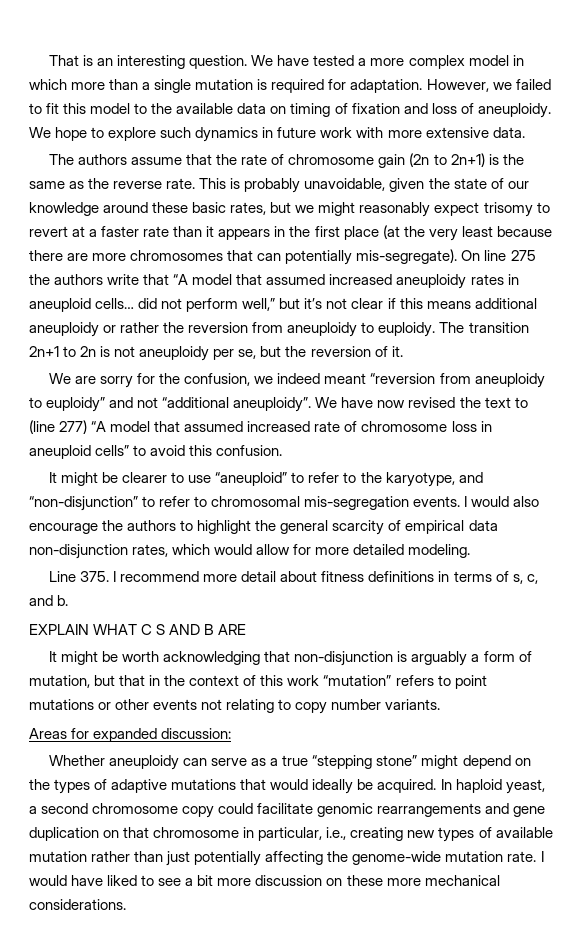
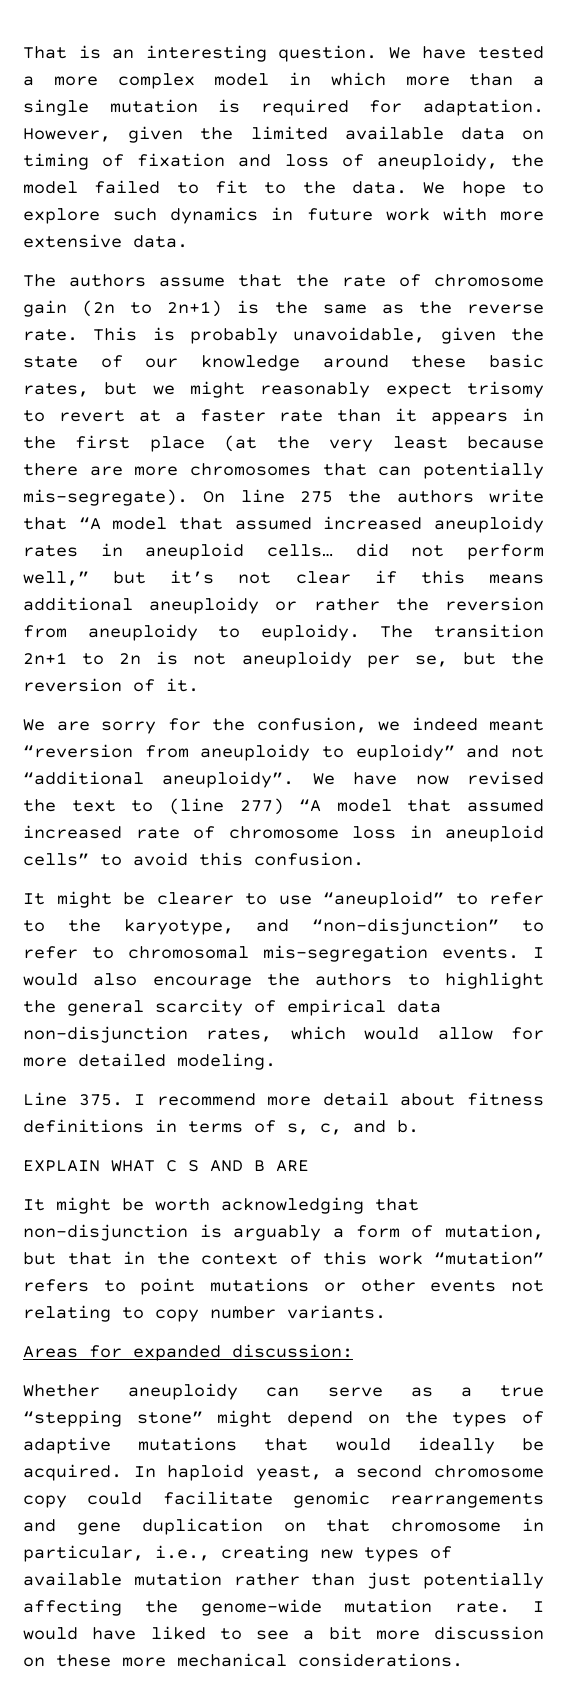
[492,79,551,90] [29,103,173,114] we failed to fit this model to the -> [128,126,328,143] given the limited
[477,103,551,118] aneuploidy. -> [376,153,544,170] [23,180,407,194] aneuploidy, the model failed to fit to the data.

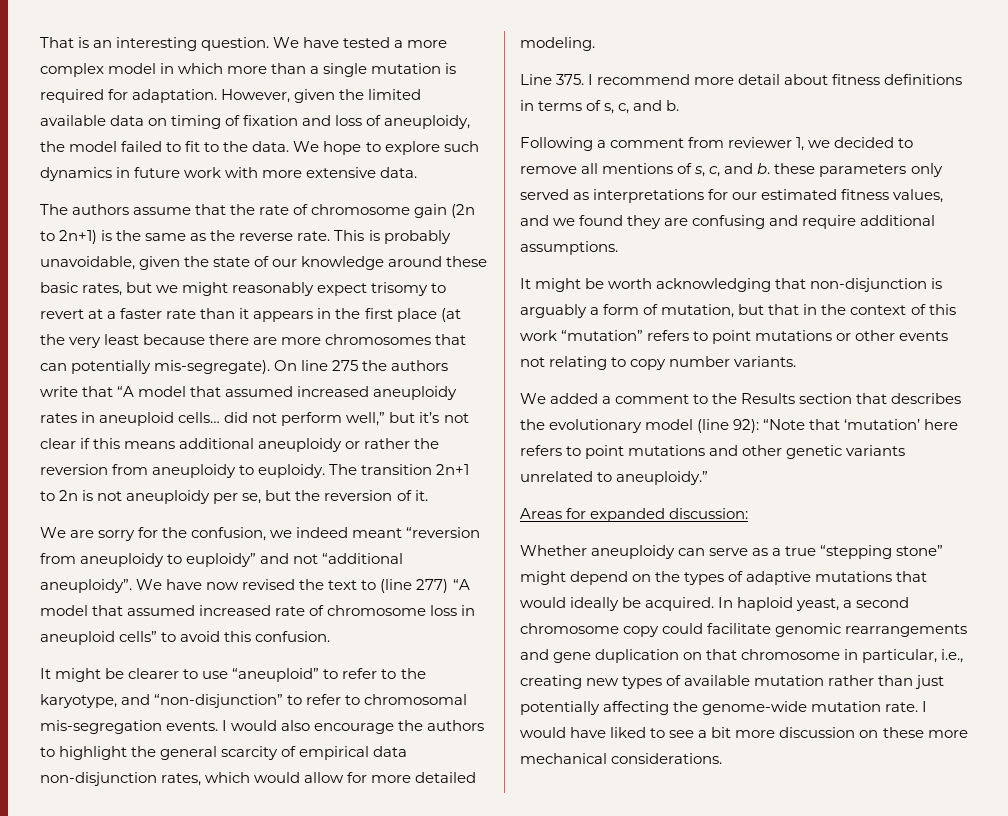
[23,1160,309,1172] EXPLAIN WHAT C S AND B ARE -> [520,137,914,151] [520,163,943,177] [520,189,944,203] [520,215,936,229] [520,241,618,255] Following a comment from reviewer 1, we decided to remove all mentions of s, c, and b. these parameters only served as interpretations for our estimated fitness values, and we found they are confusing and require additional assumptions.
(386, 1312) none -> [520,393,962,404] [520,419,959,433] [520,445,906,459] [520,471,709,485] // We added a comment to the Results section that describes the evolutionary model (line 92): “Note that ‘mutation’ here refers to point mutations and other genetic variants unrelated to aneuploidy.”

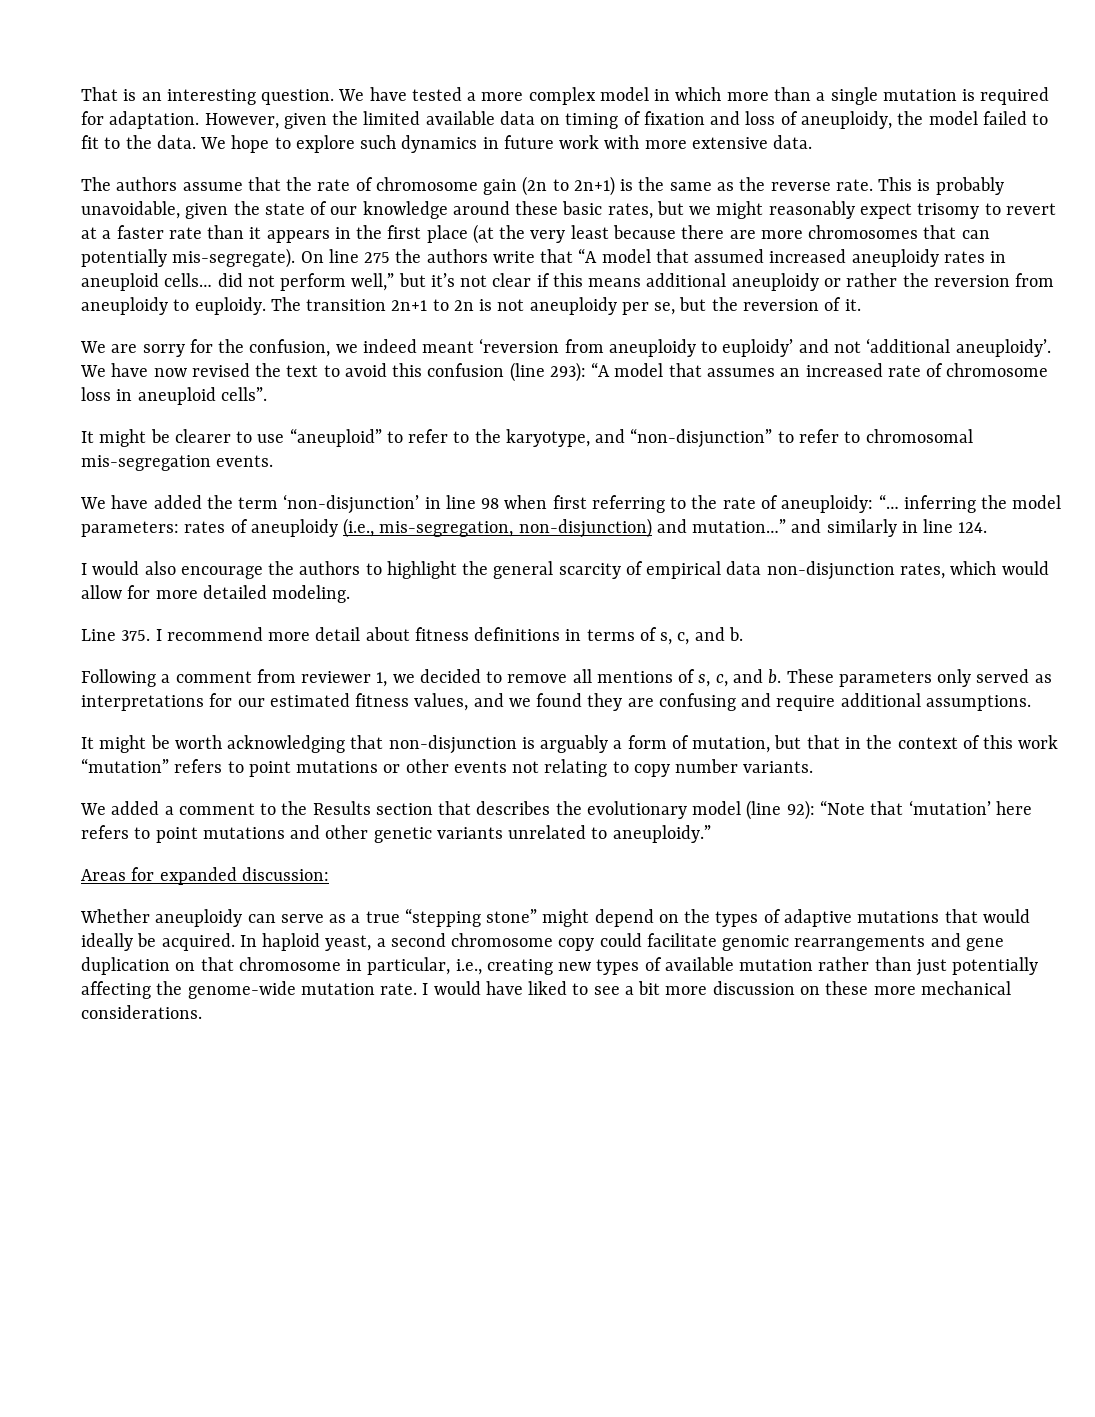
[406,527,481,538] [40,553,257,567] “reversion from aneuploidy to euploidy” -> [479,338,794,357] ‘reversion from aneuploidy to euploidy’
[322,553,404,564] [40,579,132,593] “additional aneuploidy”. -> [866,338,1051,357] ‘additional aneuploidy’.
[380,579,470,593] [40,605,196,616] (line 277) “A model that assumed -> [344,362,801,382] avoid this confusion (line 293): “A model that assumes an
[119,631,331,642] cells” to avoid this confusion. -> [220,387,267,401] cells”.
(219, 726) none -> [80,494,1062,514] [81,518,988,538] // We have added the term ‘non-disjunction’ in line 98 when first referring to the rate of aneuploidy: “… inferring the model parameters: rates of aneuploidy (i.e., mis-segregation, non-disjunction) and mutation…” and similarly in line 124. //
[774,163,816,174] these -> [786,669,834,683] These

